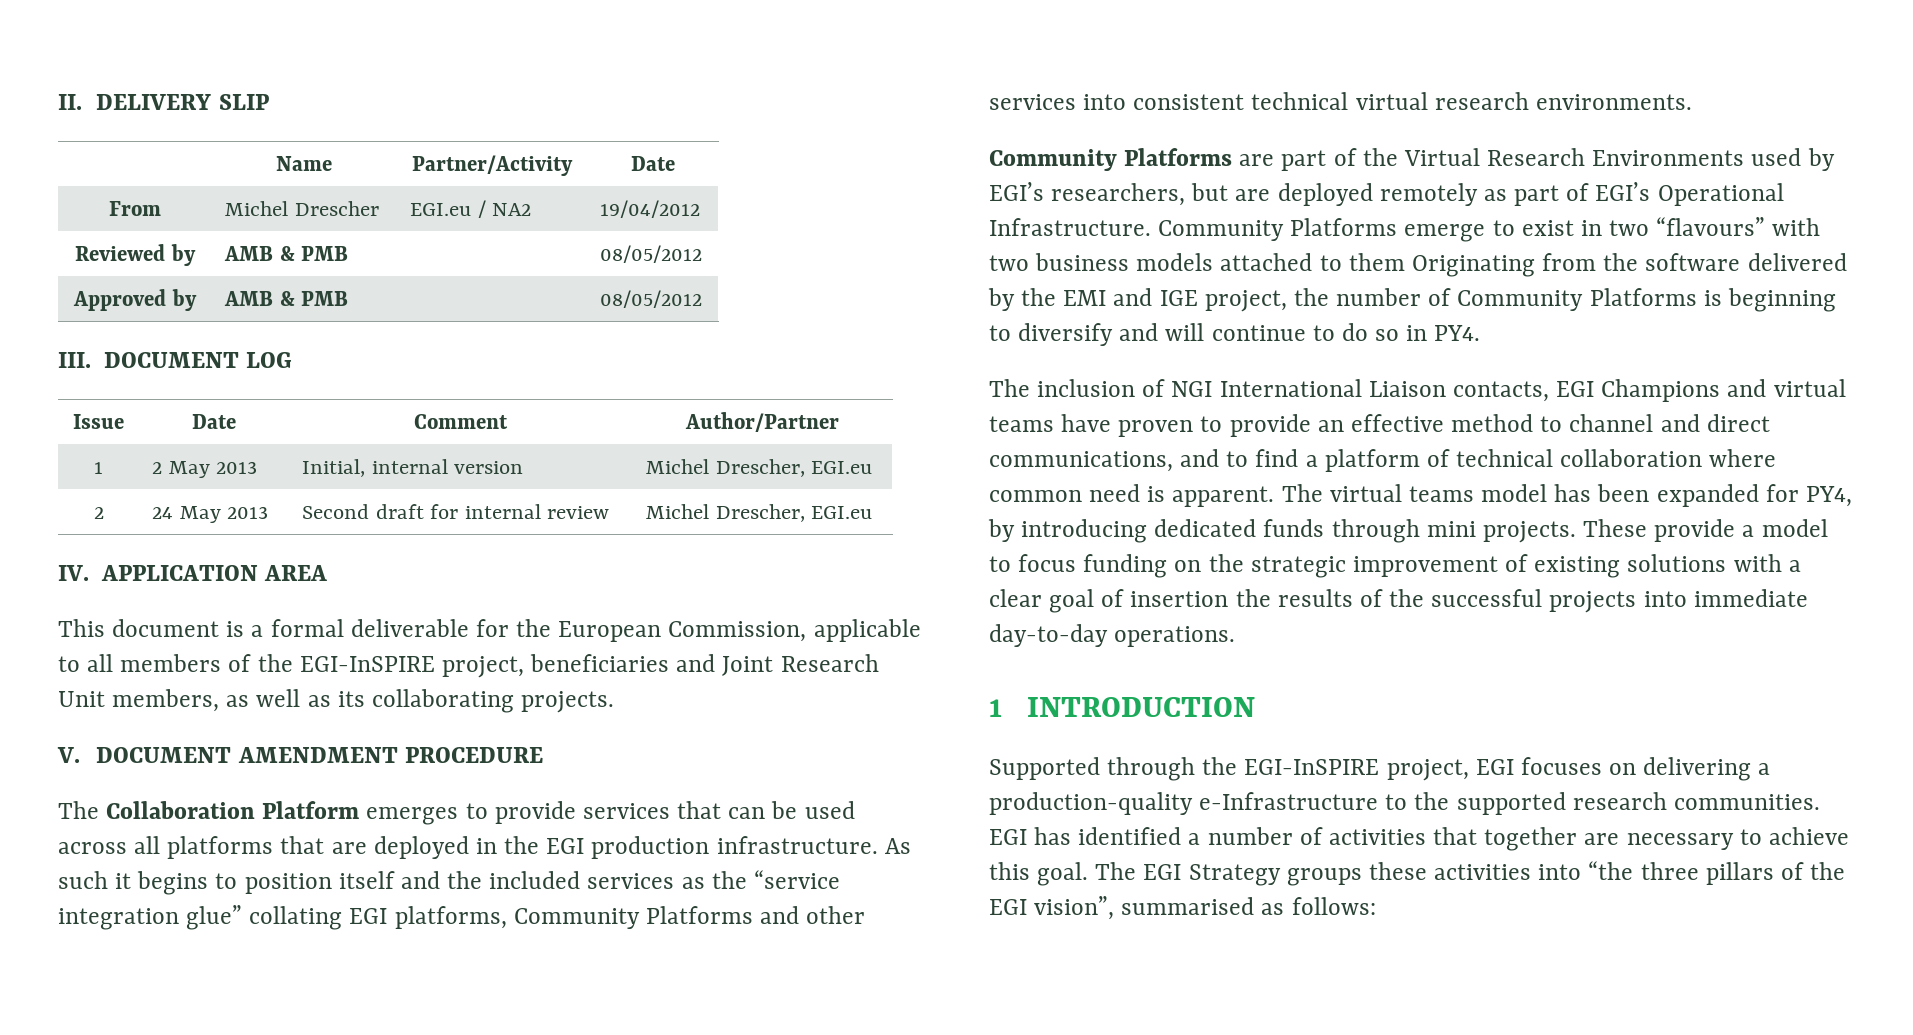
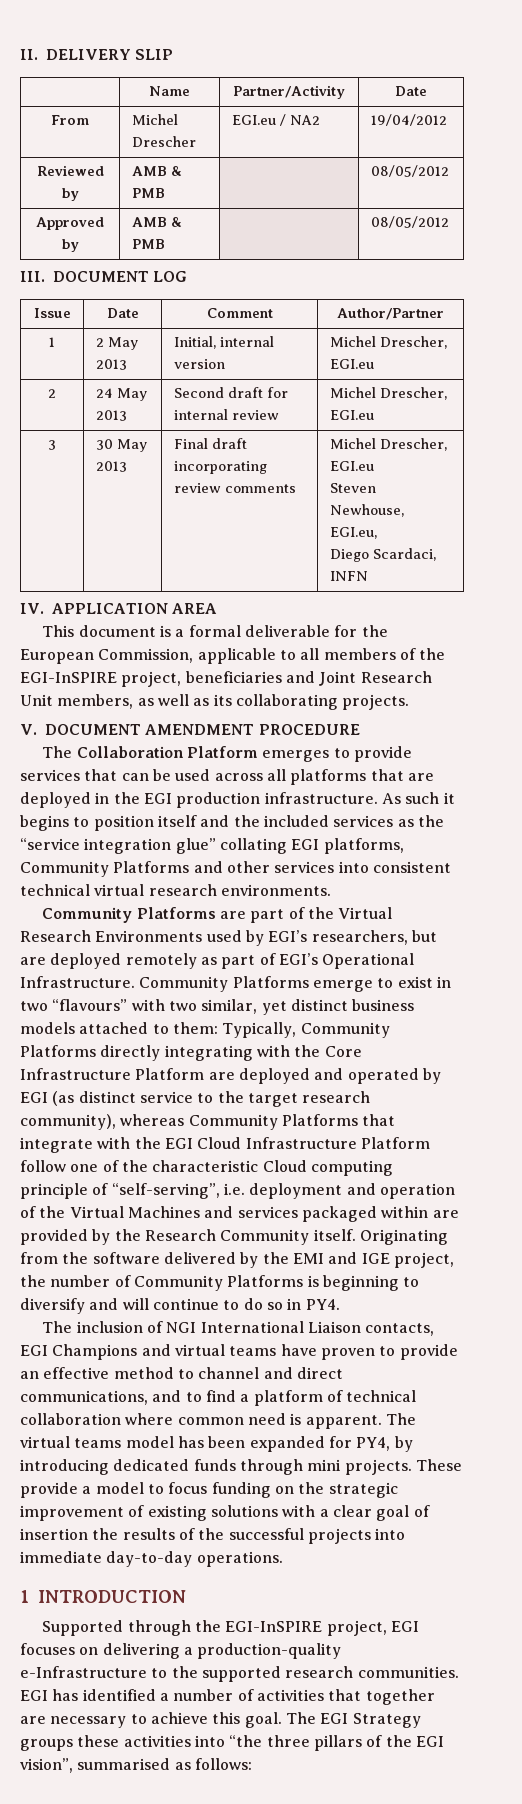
(873, 512) none -> [48,440,56,450] [95,439,147,452] [95,461,127,472] [173,438,247,449] [173,461,267,474] [173,483,296,493] [329,438,447,451] [329,461,374,471] [329,483,376,493] [329,504,404,517] [329,527,377,539] [329,548,436,562] [329,571,368,581] // 3 | 30 May 2013 | Final draft incorporating review comments | Michel Drescher, EGI.eu // Steven Newhouse, EGI.eu, // Diego Scardaci, INFN
(1029, 263) none -> [201,999,348,1015] similar, yet distinct
[1348,253,1405,271] them -> [172,1022,390,1038] [20,1045,362,1061] [20,1068,441,1084] [20,1091,371,1107] [20,1114,396,1130] [20,1137,430,1153] [20,1160,393,1176] [20,1183,455,1199] [20,1206,459,1222] [20,1229,356,1245] them: Typically, Community Platforms directly integrating with the Core Infrastructure Platform are deployed and operated by EGI (as distinct service to the target research community), whereas Community Platforms that integrate with the EGI Cloud Infrastructure Platform follow one of the characteristic Cloud computing principle of “self-serving”, i.e. deployment and operation of the Virtual Machines and services packaged within are provided by the Research Community itself.

